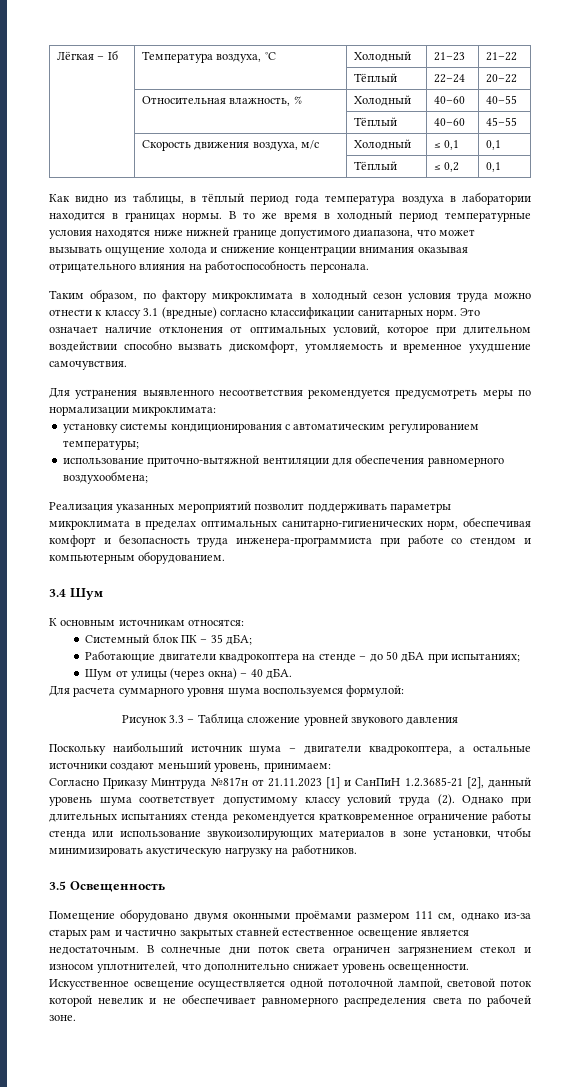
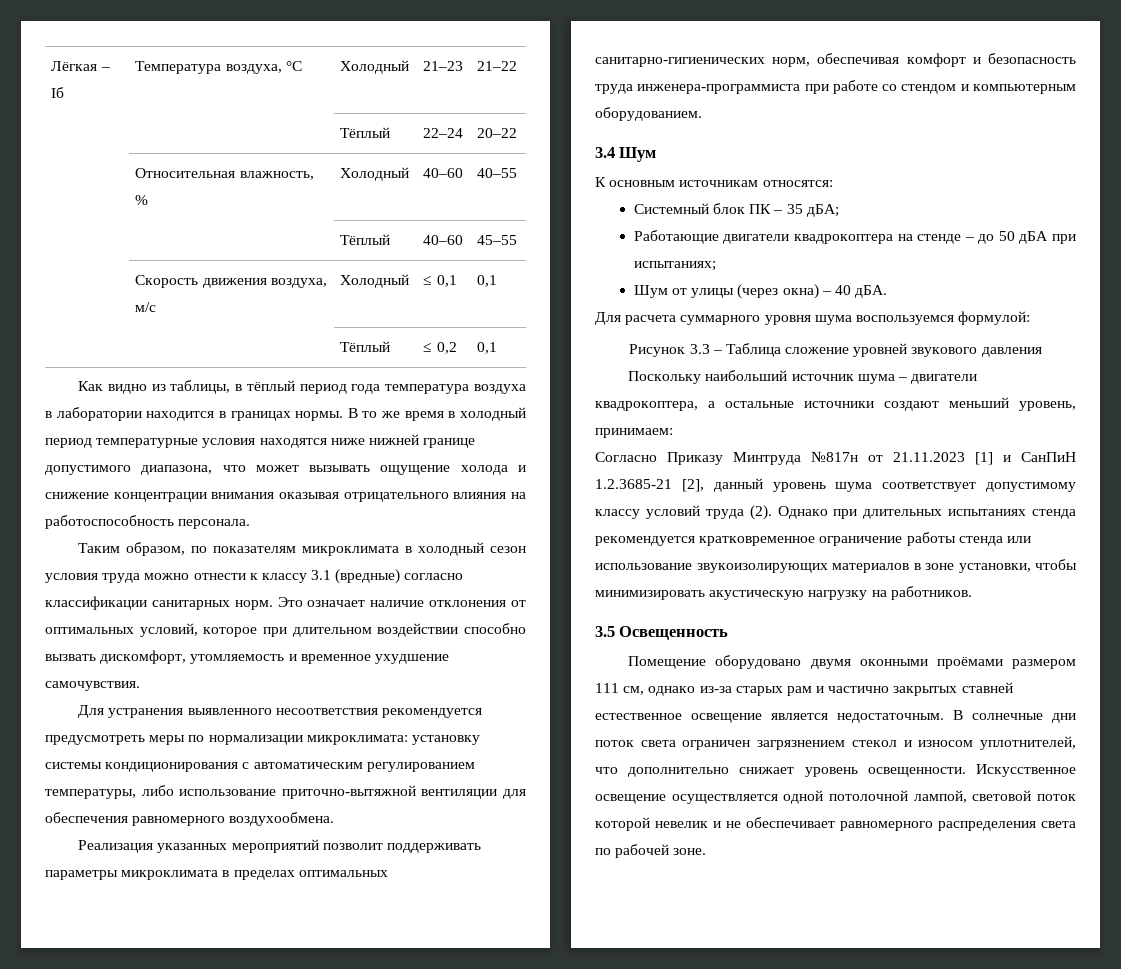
[162,290,208,302] фактору -> [213,546,297,553] показателям
(217, 411) // -> (408, 740) none
[62,440,139,450] температуры; // -> [45,785,174,799] температуры, либо
[62,471,148,484] воздухообмена; -> [229,812,335,826] воздухообмена.

